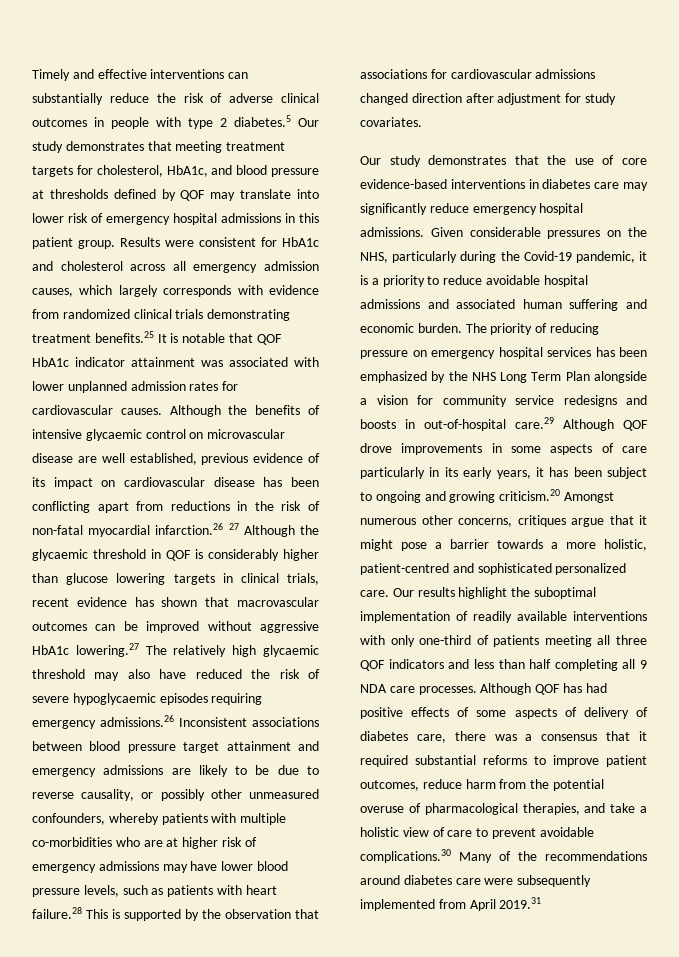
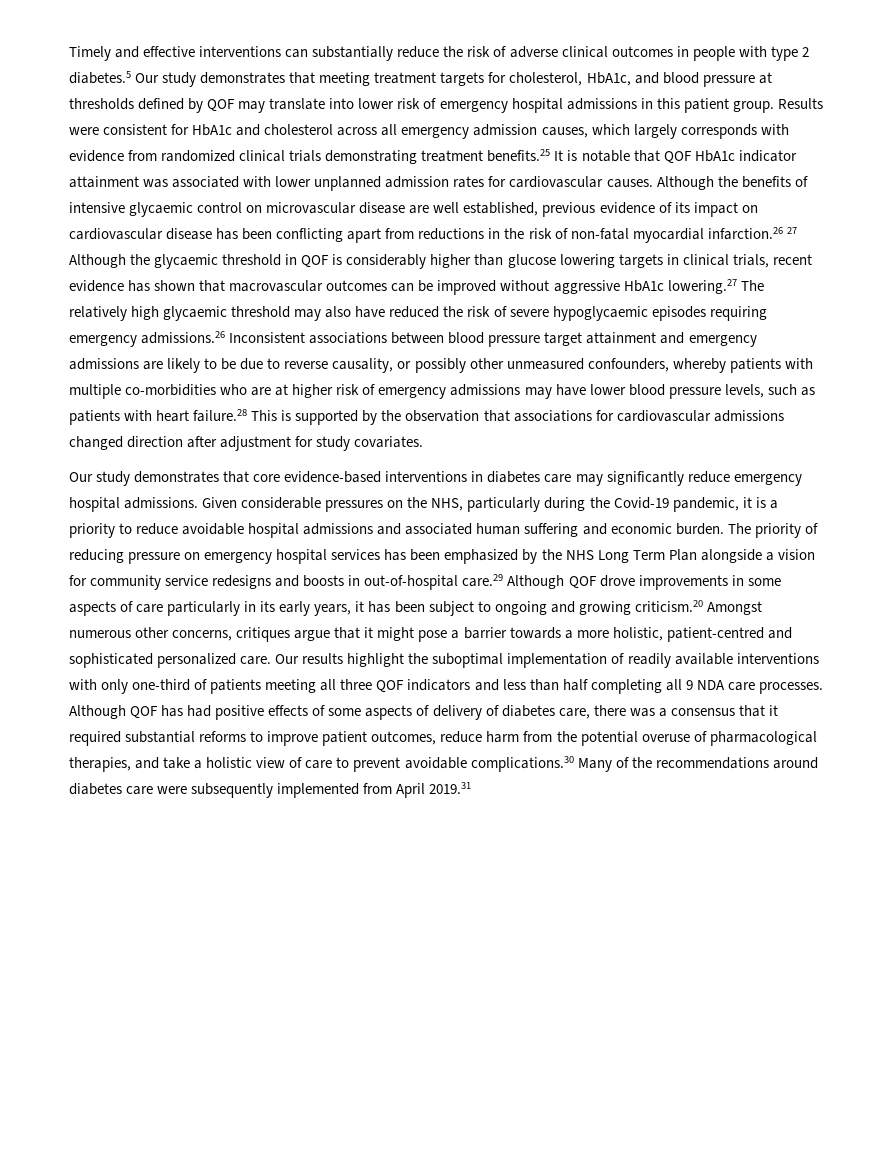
[547,155,615,165] the use of -> (250, 477) none

